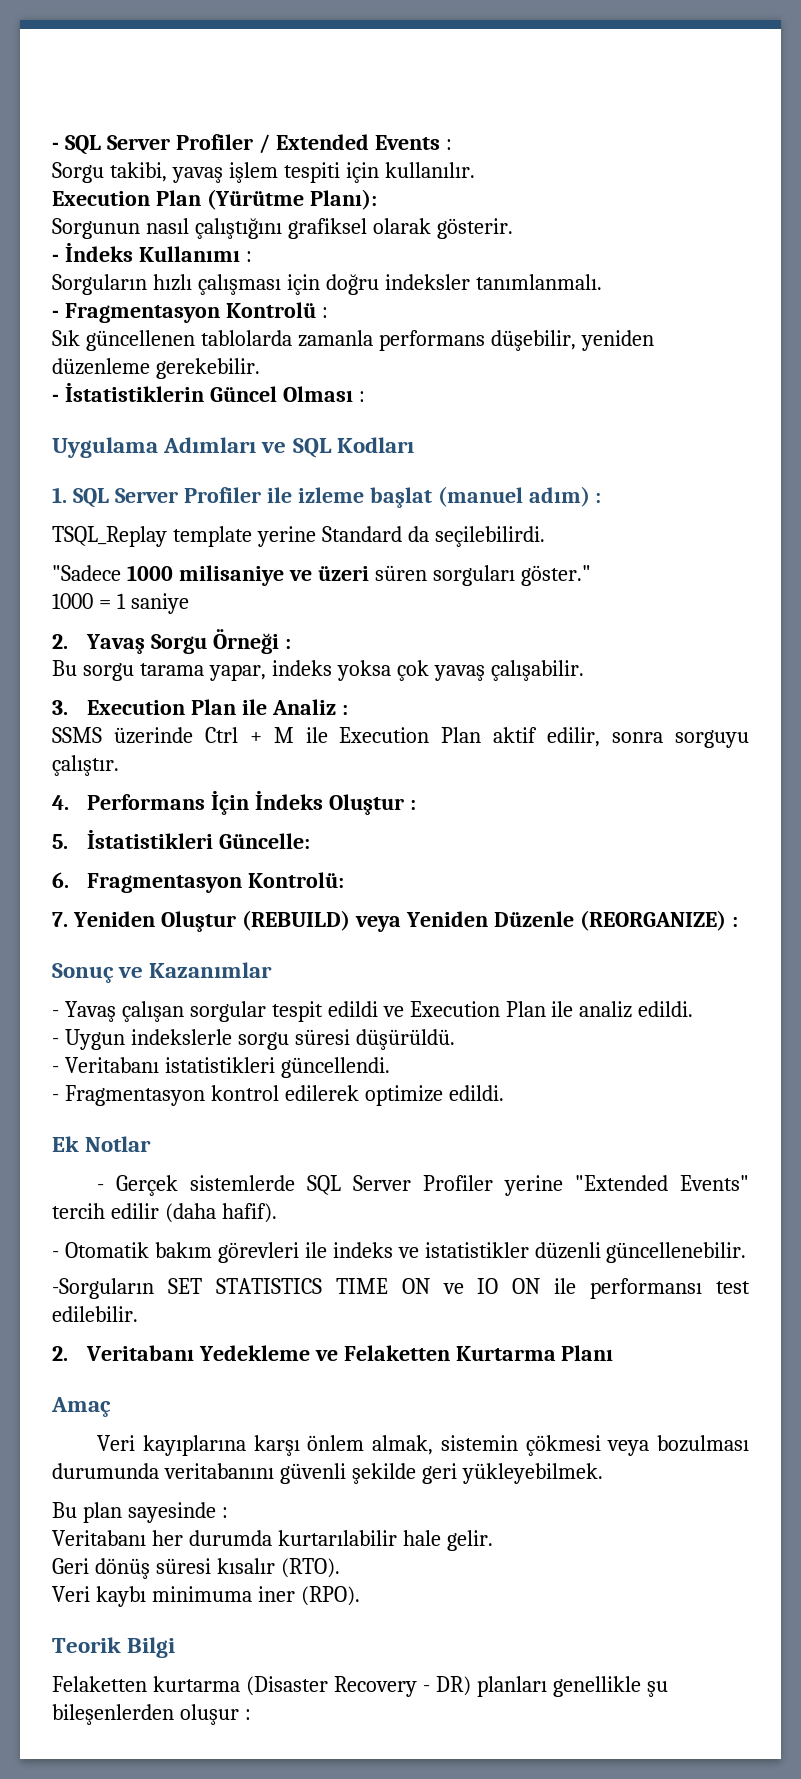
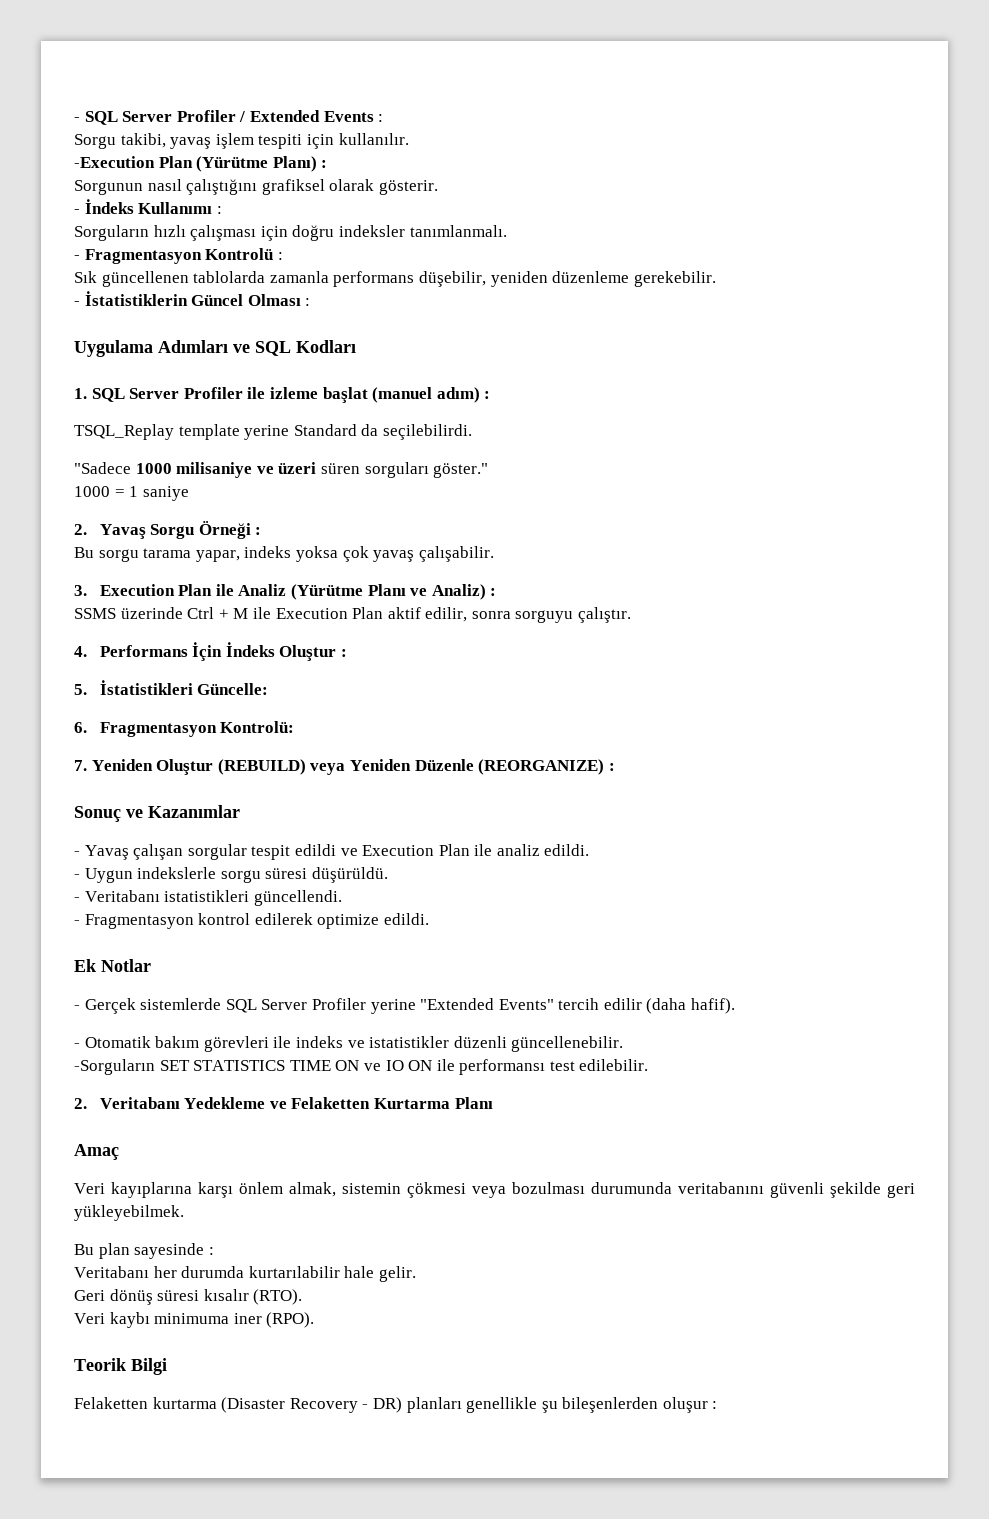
[52,191,150,206] Execution -> [74,156,155,168] -Execution
[309,189,377,210] Planı): -> [272,156,328,172] Planı) :
(336, 707) none -> [290,584,486,600] (Yürütme Planı ve Analiz)

